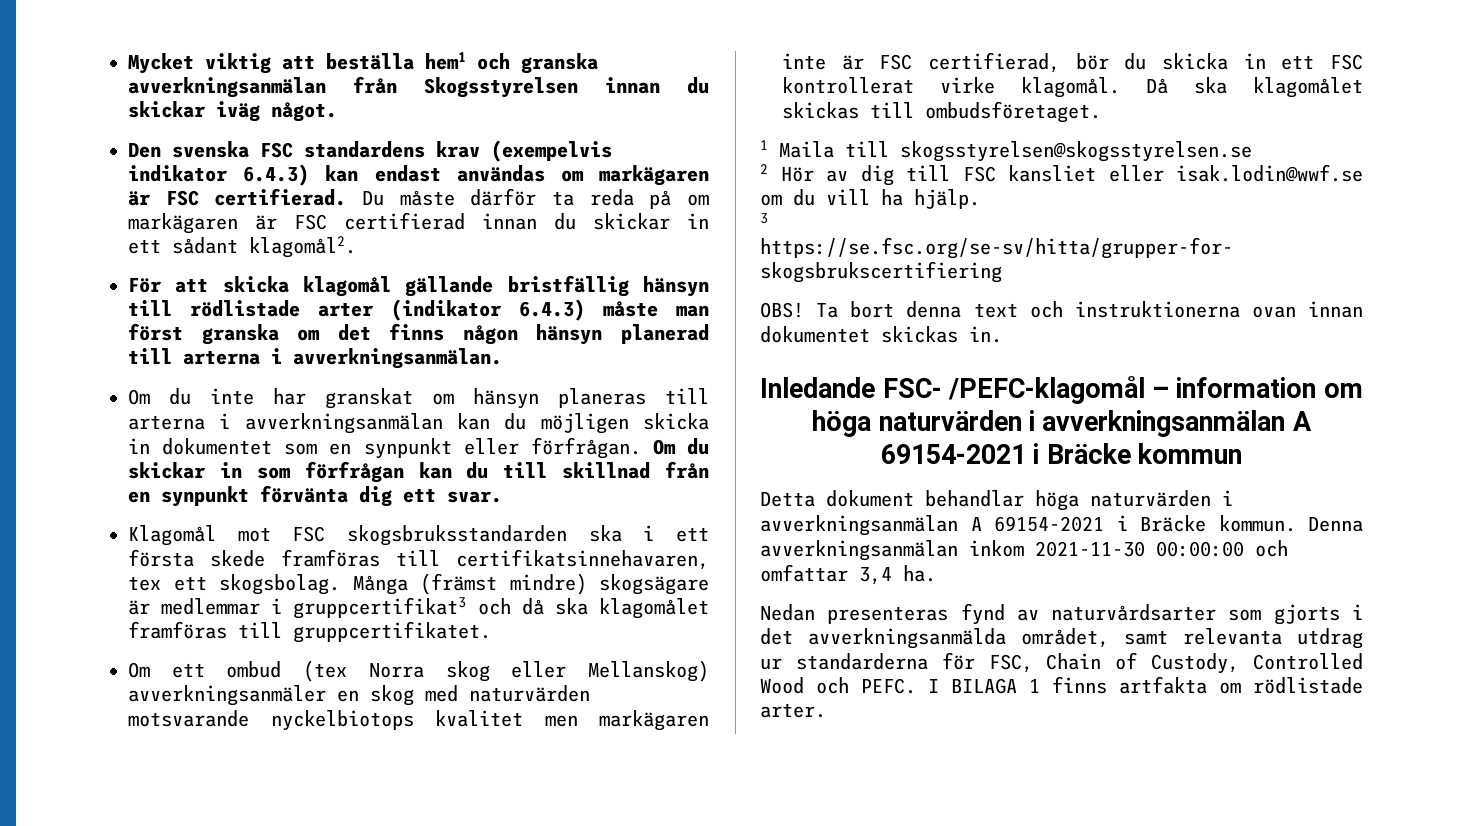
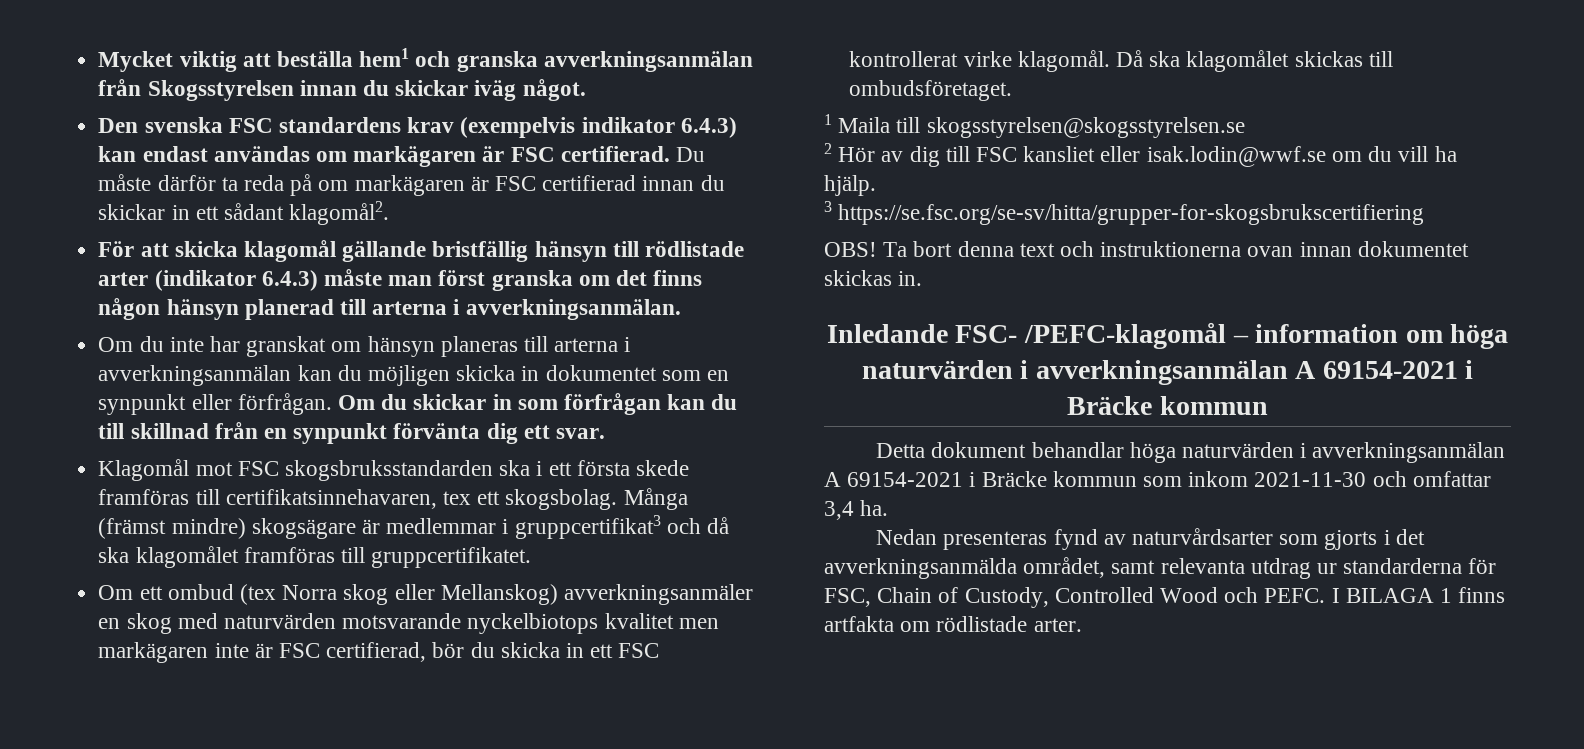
[1218,515,1363,532] [760,540,958,561] kommun. Denna avverkningsanmälan -> [1052,471,1183,487] kommun som
[1156,541,1244,557] 00:00:00 -> (1367, 479) none

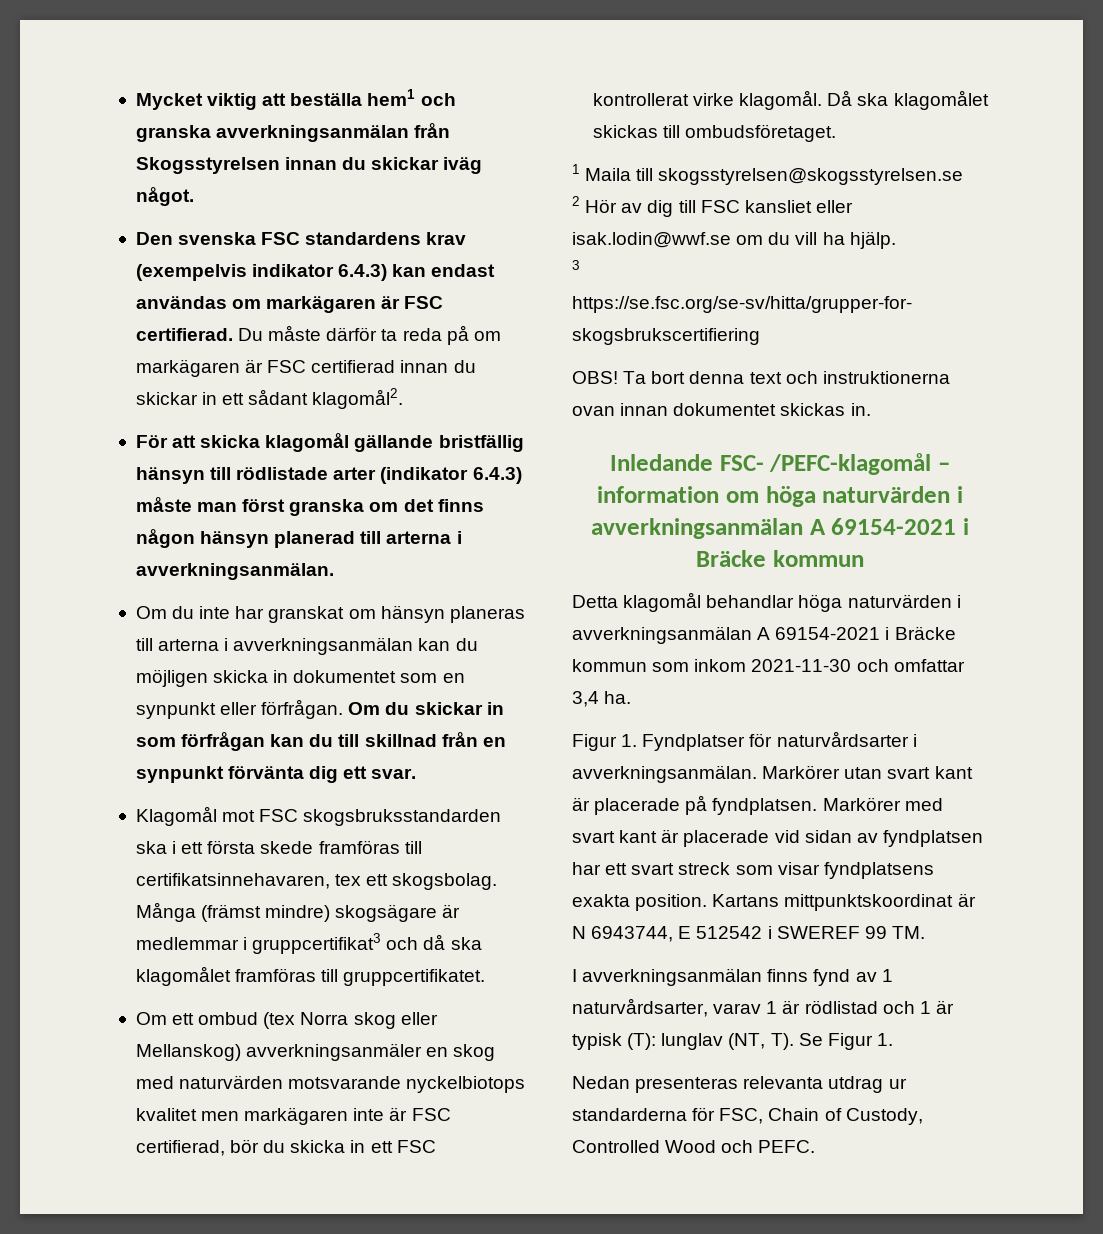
[931,442,1027,458] dokument -> [623,592,702,612] klagomål
[876,528,1425,550] [824,557,1156,579] Nedan presenteras fynd av naturvårdsarter som gjorts i det avverkningsanmälda området, samt -> [572,731,917,751] [572,765,973,783] [572,795,943,815] [572,829,983,847] [572,862,934,879] [572,893,976,911] [572,926,925,942] [572,968,893,986] [572,998,954,1017] [572,1033,893,1050] [572,1076,739,1093] Figur 1. Fyndplatser för naturvårdsarter i avverkningsanmälan. Markörer utan svart kant är placerade på fyndplatsen. Markörer med svart kant är placerade vid sidan av fyndplatsen har ett svart streck som visar fyndplatsens exakta position. Kartans mittpunktskoordinat är N 6943744, E 512542 i SWEREF 99 TM. // I avverkningsanmälan finns fynd av 1 naturvårdsarter, varav 1 är rödlistad och 1 är typisk (T): lunglav (NT, T). Se Figur 1. // Nedan presenteras
[1331,587,1506,603] [824,616,1082,632] I BILAGA 1 finns artfakta om rödlistade arter. -> (816, 1146) none

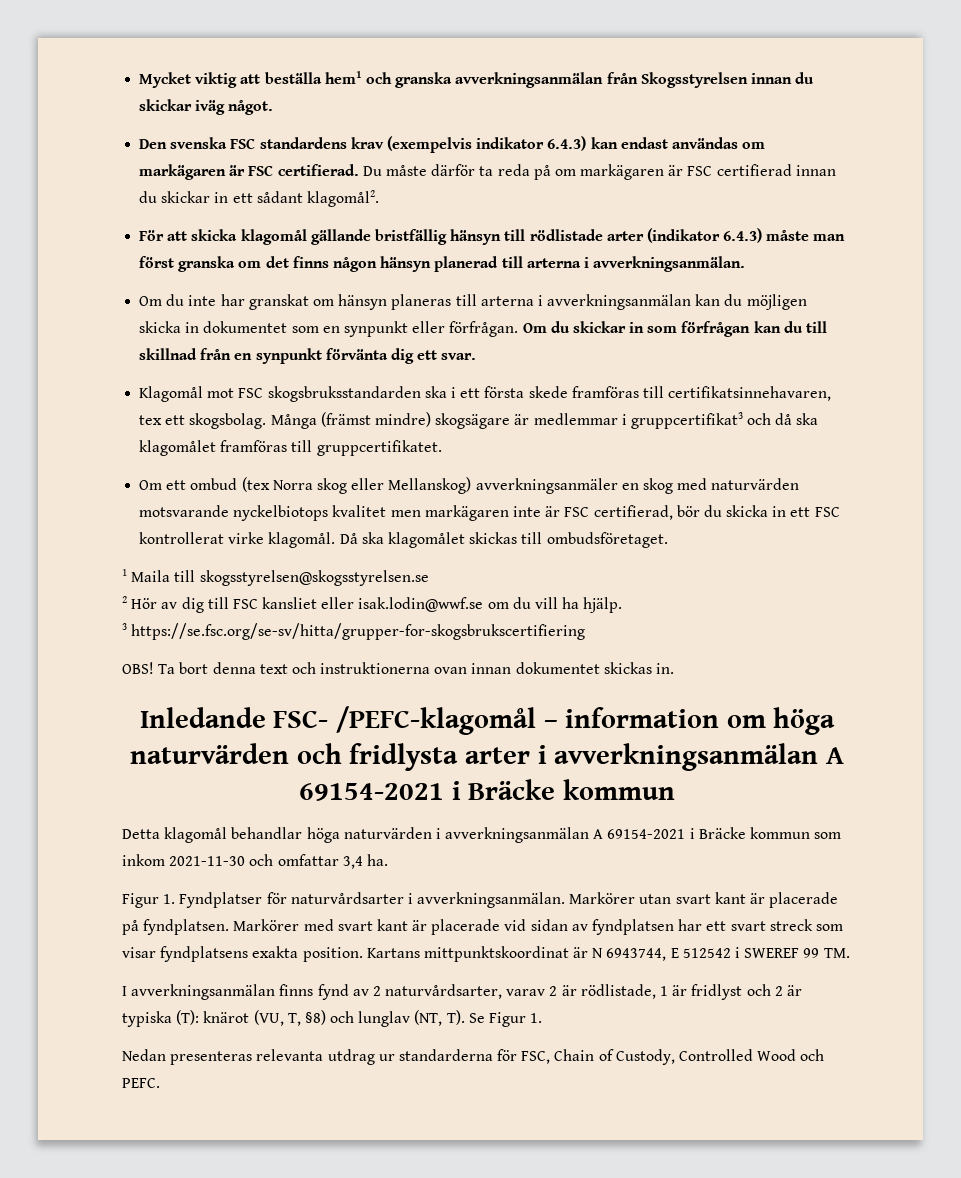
(951, 494) none -> [296,743,530,771] och fridlysta arter
[881,969,893,982] 1 -> [372,986,381,996] 2
[766,1000,954,1014] [572,1033,657,1050] 1 är rödlistad och 1 är typisk (T): -> [549,984,802,1000] [122,1010,355,1027] 2 är rödlistade, 1 är fridlyst och 2 är typiska (T): knärot (VU, T, §8) och

